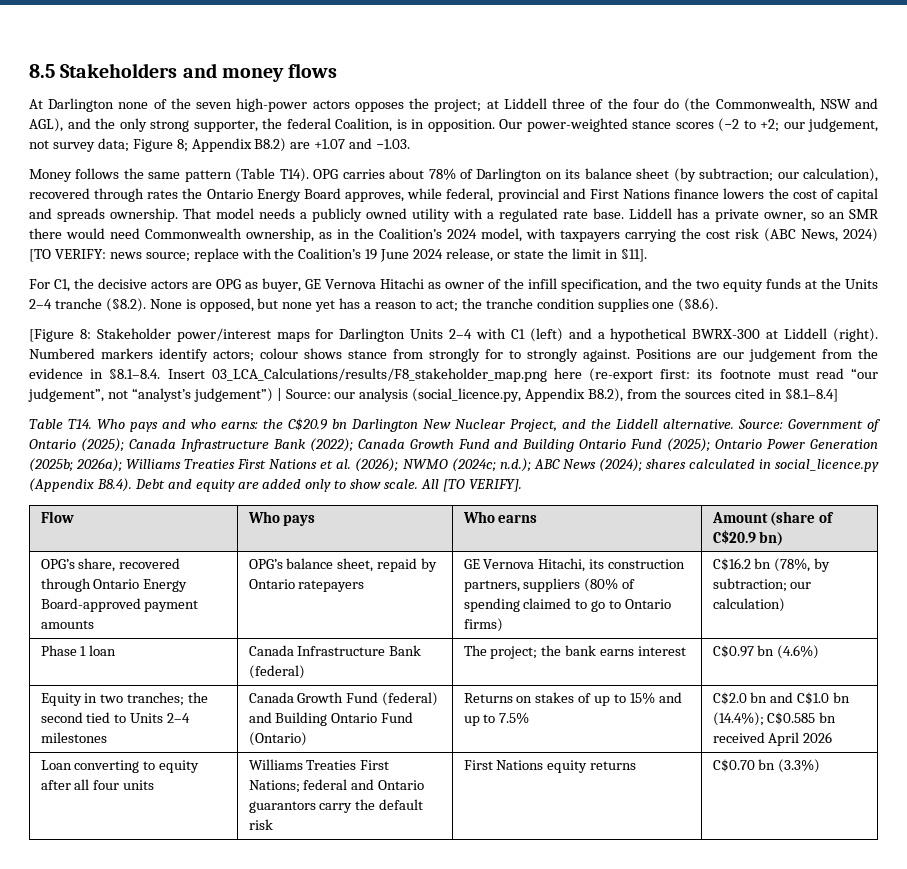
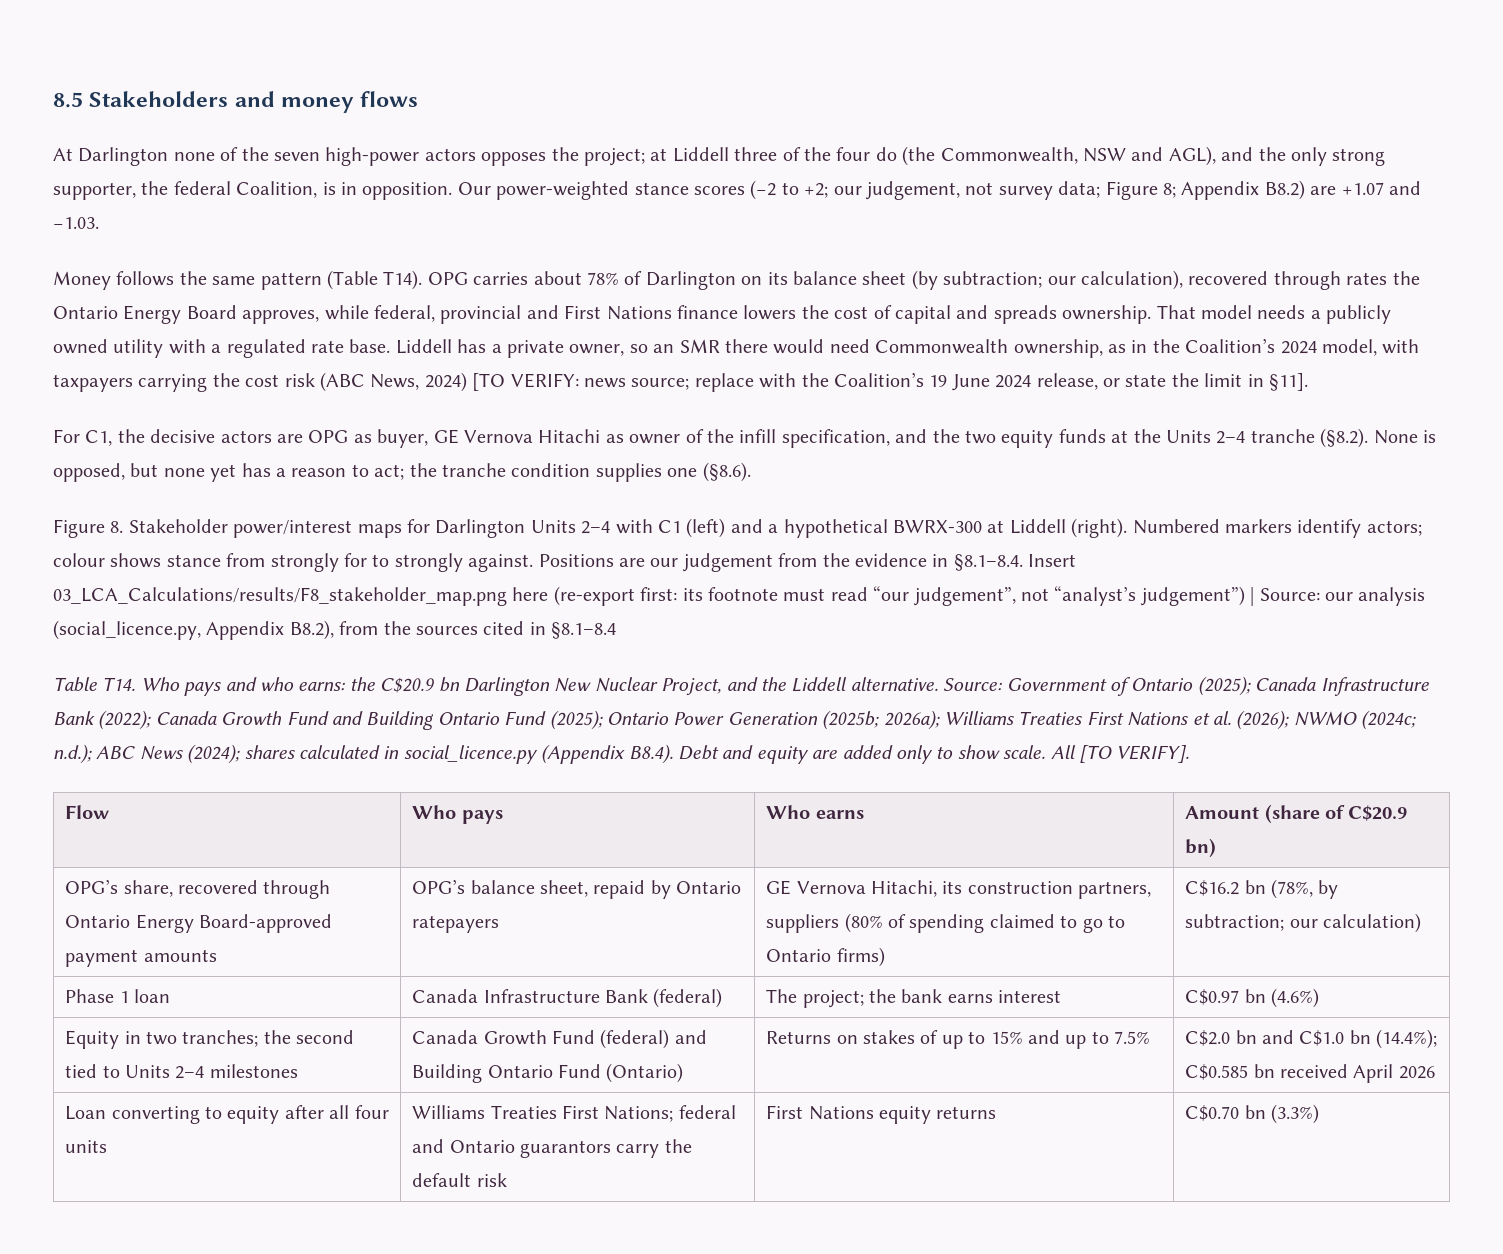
[29,329,91,342] [Figure 8: -> [53,519,124,538] Figure 8.
[784,389,838,402] §8.1–8.4] -> [551,622,617,639] §8.1–8.4

